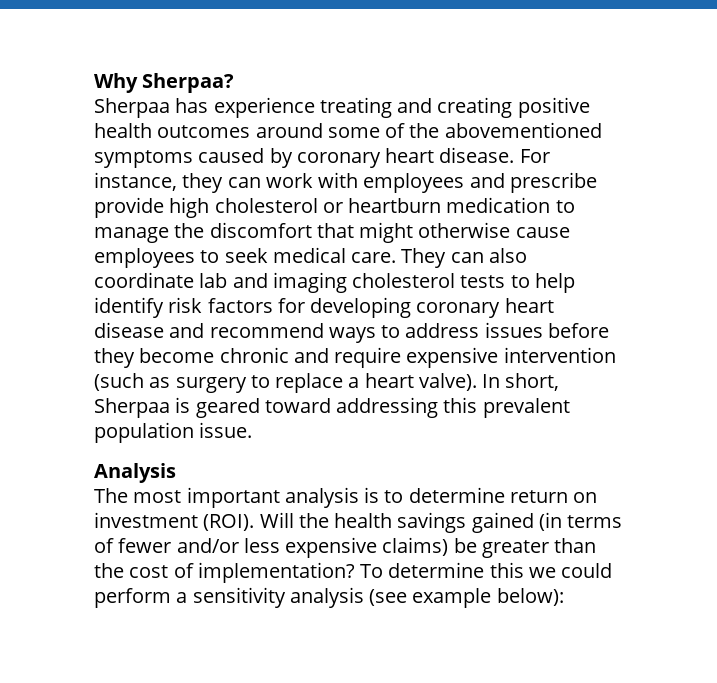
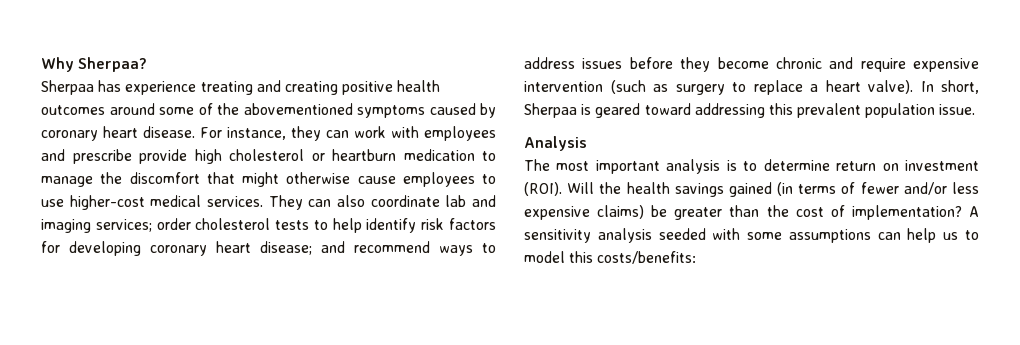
[224,247,397,263] seek medical care. -> [41,195,263,210] use higher-cost medical services.
(347, 282) none -> [95,218,191,232] services; order
[94,322,164,338] disease -> [260,241,312,255] disease;
[360,562,613,578] [94,587,564,608] To determine this we could perform a sensitivity analysis (see example below): -> [968,206,979,217] [524,228,979,243] [524,251,697,264] A sensitivity analysis seeded with some assumptions can help us to model this costs/benefits:

